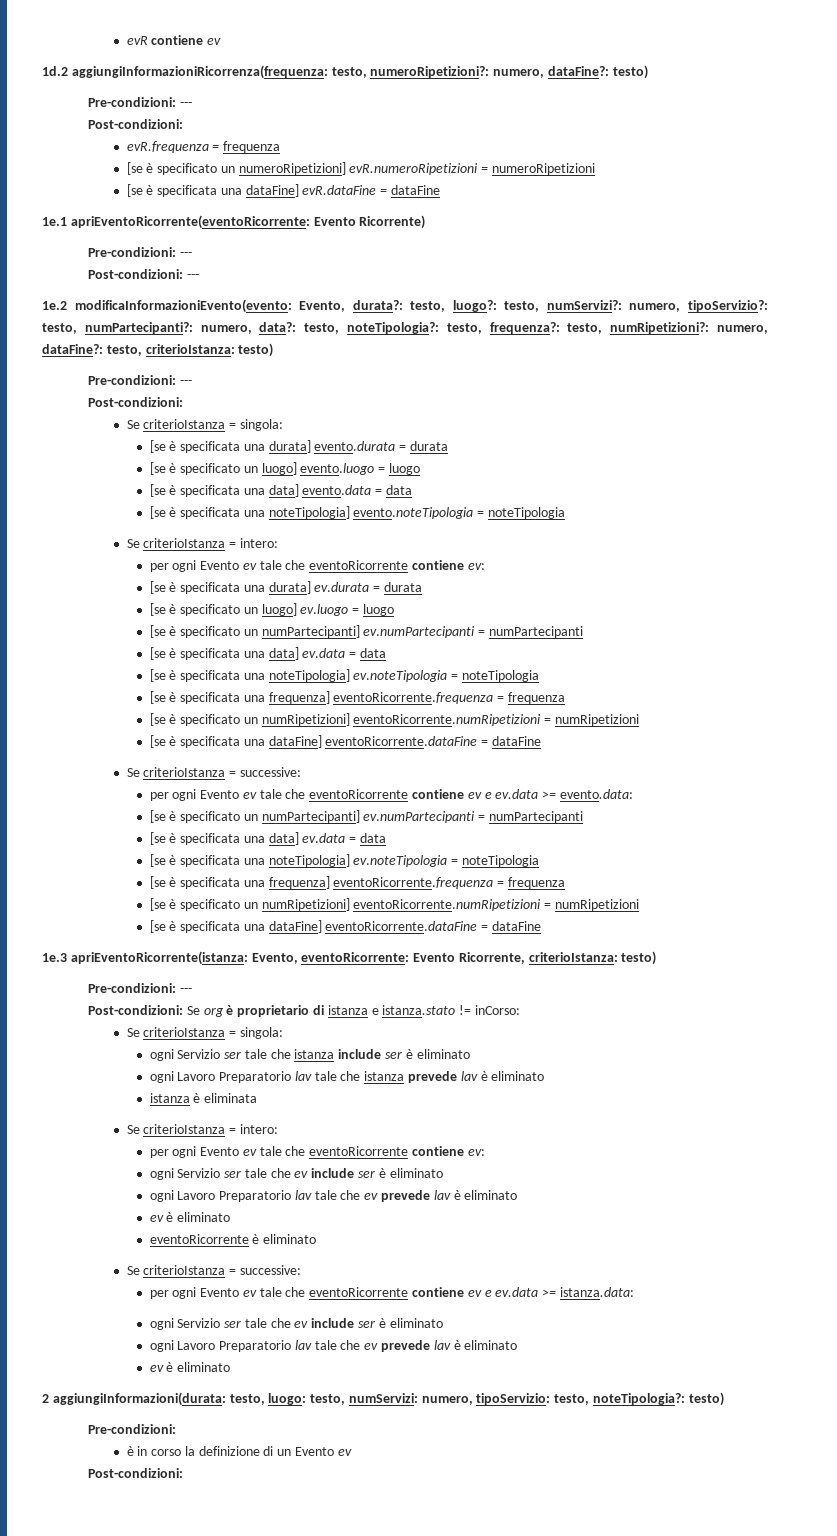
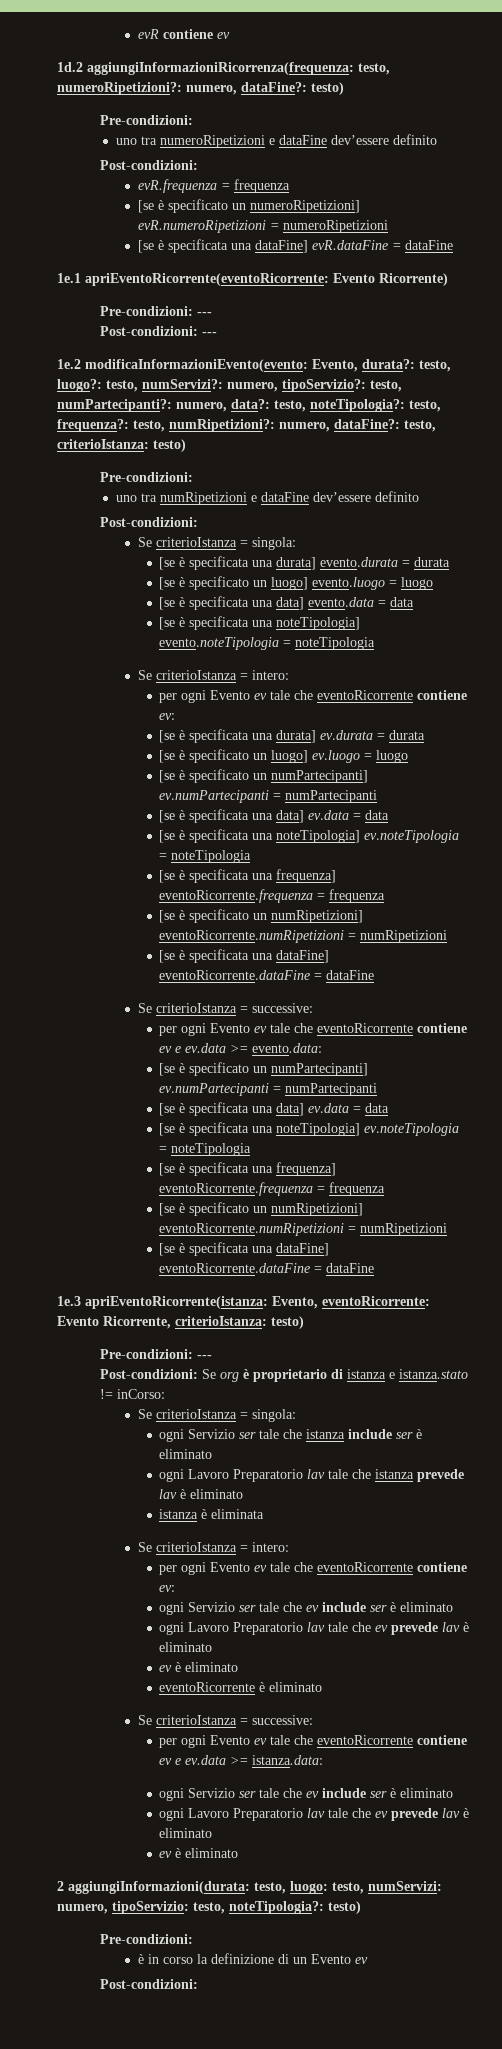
[179,102,192,107] --- -> [115,134,437,148] // uno tra numeroRipetizioni e dataFine dev’essere definito
[179,380,192,385] --- -> [115,491,419,505] // uno tra numRipetizioni e dataFine dev’essere definito

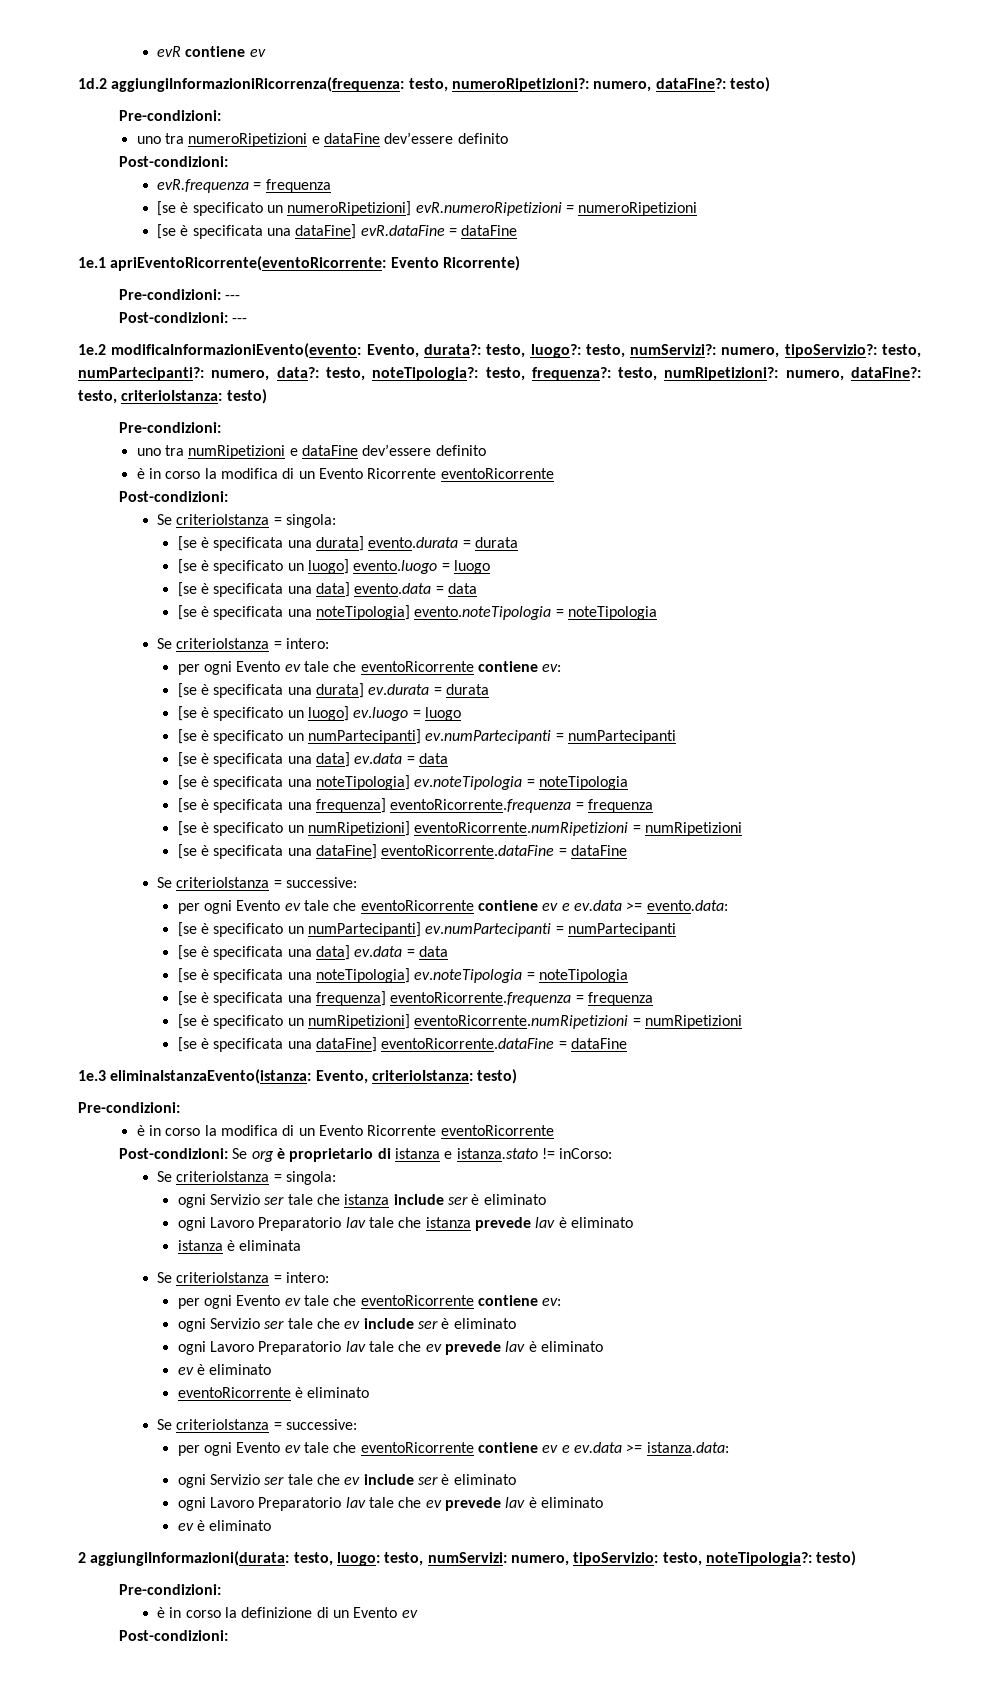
(419, 496) none -> [136,468,554,479] // è in corso la modifica di un Evento Ricorrente eventoRicorrente
[85,1296,430,1309] [57,1316,304,1329] [100,1349,213,1359] apriEventoRicorrente(istanza: Evento, eventoRicorrente: Evento Ricorrente, criterioIstanza: testo) // Pre-condizioni: --- -> [110,1069,518,1084] [78,1102,180,1113] [136,1125,554,1136] eliminaIstanzaEvento(istanza: Evento, criterioIstanza: testo) // Pre-condizioni: // è in corso la modifica di un Evento Ricorrente eventoRicorrente

